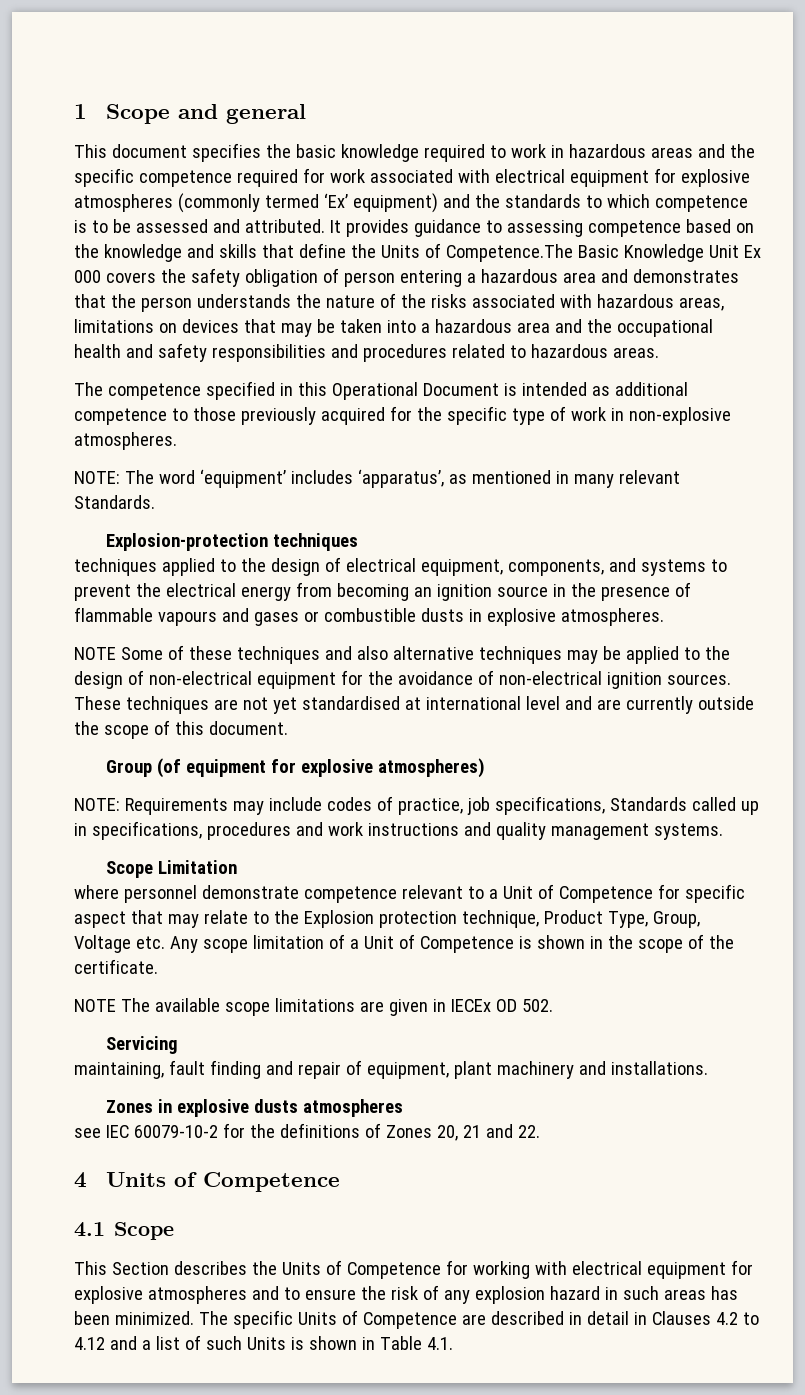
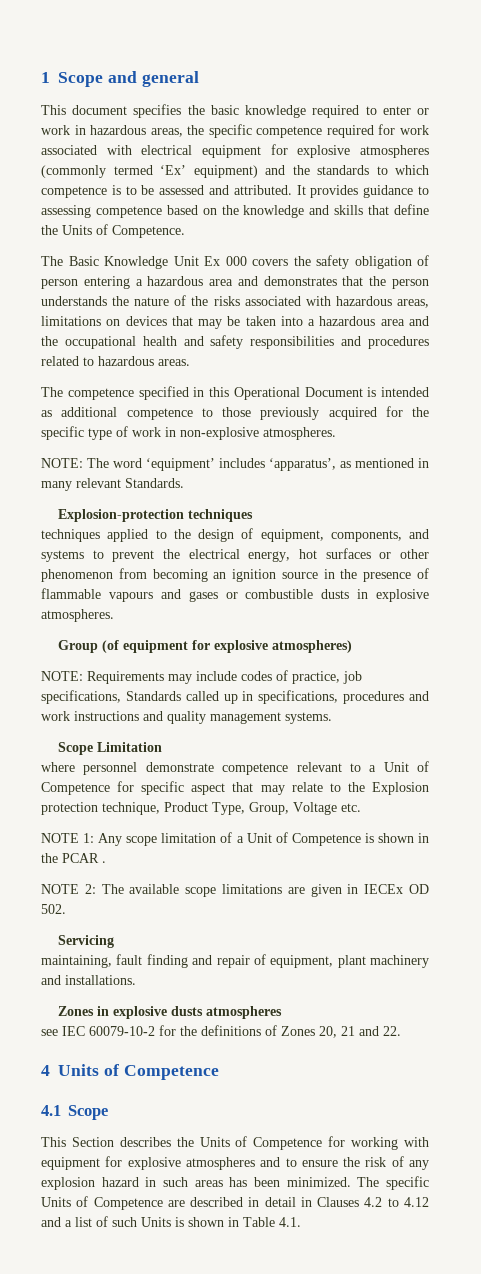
(506, 151) none -> [382,106,430,115] enter or
[650,144,725,158] areas and -> [150,128,183,137] areas,
[445,244,573,262] Competence.The -> [112,225,185,238] [41,256,63,266] Competence. // The
[345,558,416,572] electrical -> (254, 533) none
[240,586,291,601] energy -> [248,548,430,562] [41,569,113,582] energy, hot surfaces or other phenomenon
[74,645,730,664] [74,670,731,689] [74,696,754,714] [74,720,288,739] // NOTE Some of these techniques and also alternative techniques may be applied to the design of non-electrical equipment for the avoidance of non-electrical ignition sources. These techniques are not yet standardised at international level and are currently outside the scope of this document. -> (114, 615) none
(165, 942) none -> [41,833,95,843] // NOTE 1:
[637,934,734,953] [74,959,158,974] [74,999,116,1012] scope of the certificate. // NOTE -> [62,853,106,863] [41,884,96,894] PCAR . // NOTE 2:
[571,1261,642,1275] electrical -> (430, 1142) none

